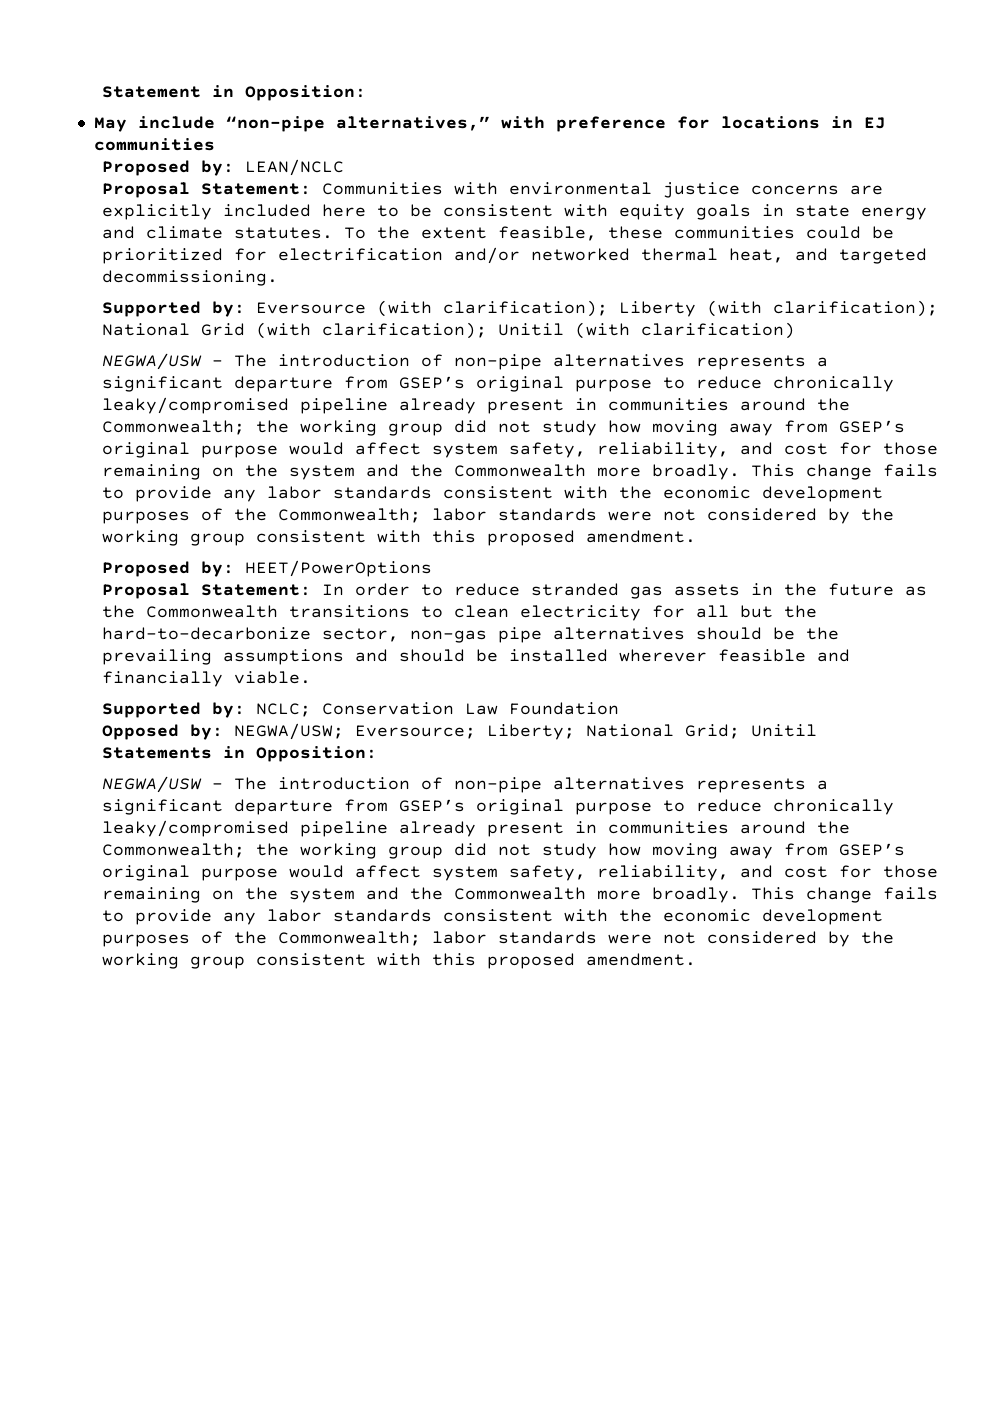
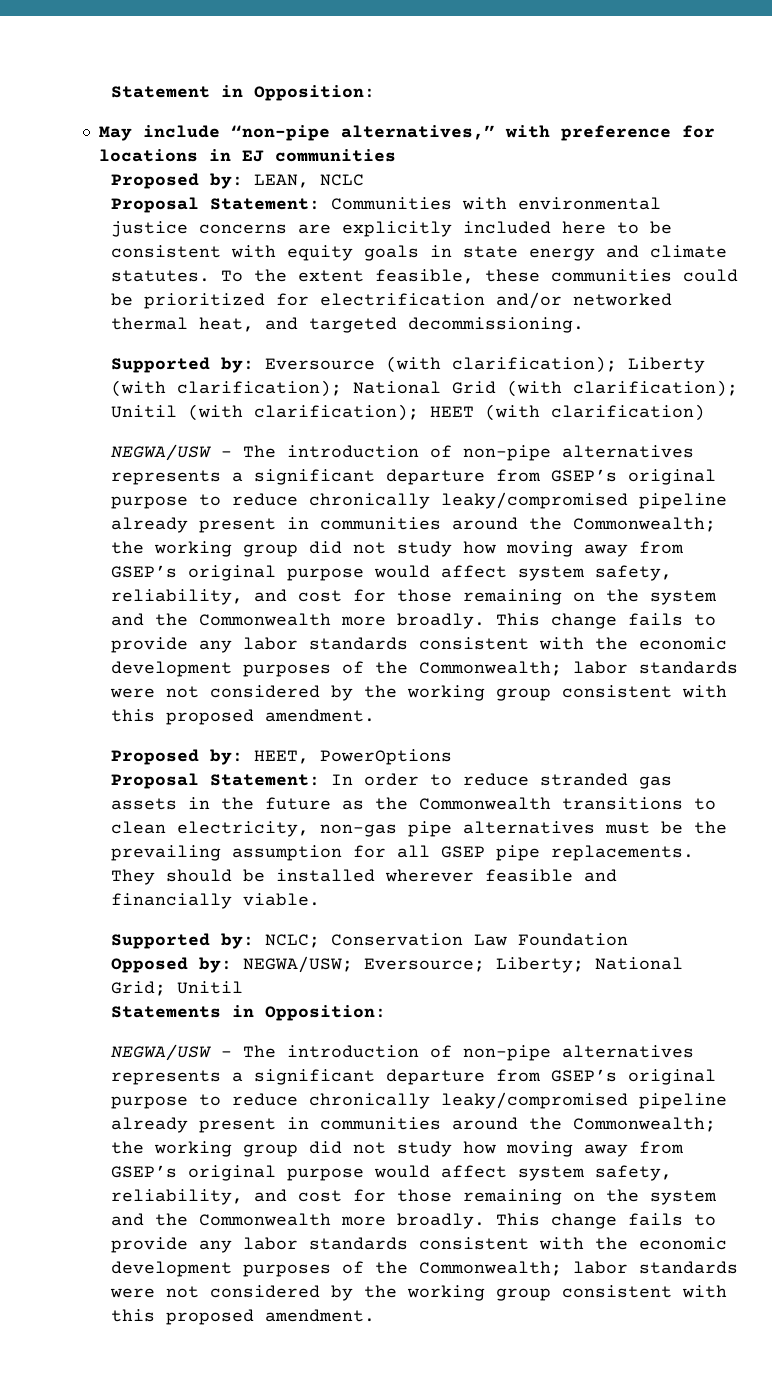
[245,159,345,176] LEAN/NCLC -> [254,174,365,188] LEAN, NCLC
(631, 330) none -> [254,404,541,421] clarification); HEET (with
[245,560,433,577] HEET/PowerOptions -> [254,749,453,765] HEET, PowerOptions
[520,605,818,621] [102,627,400,642] electricity for all but the hard-to-decarbonize sector, -> [177,821,310,837] electricity,
[696,627,763,640] should -> [605,822,651,834] must
[223,649,389,665] assumptions and -> [232,845,695,861] [111,869,156,885] assumption for all GSEP pipe replacements. They

